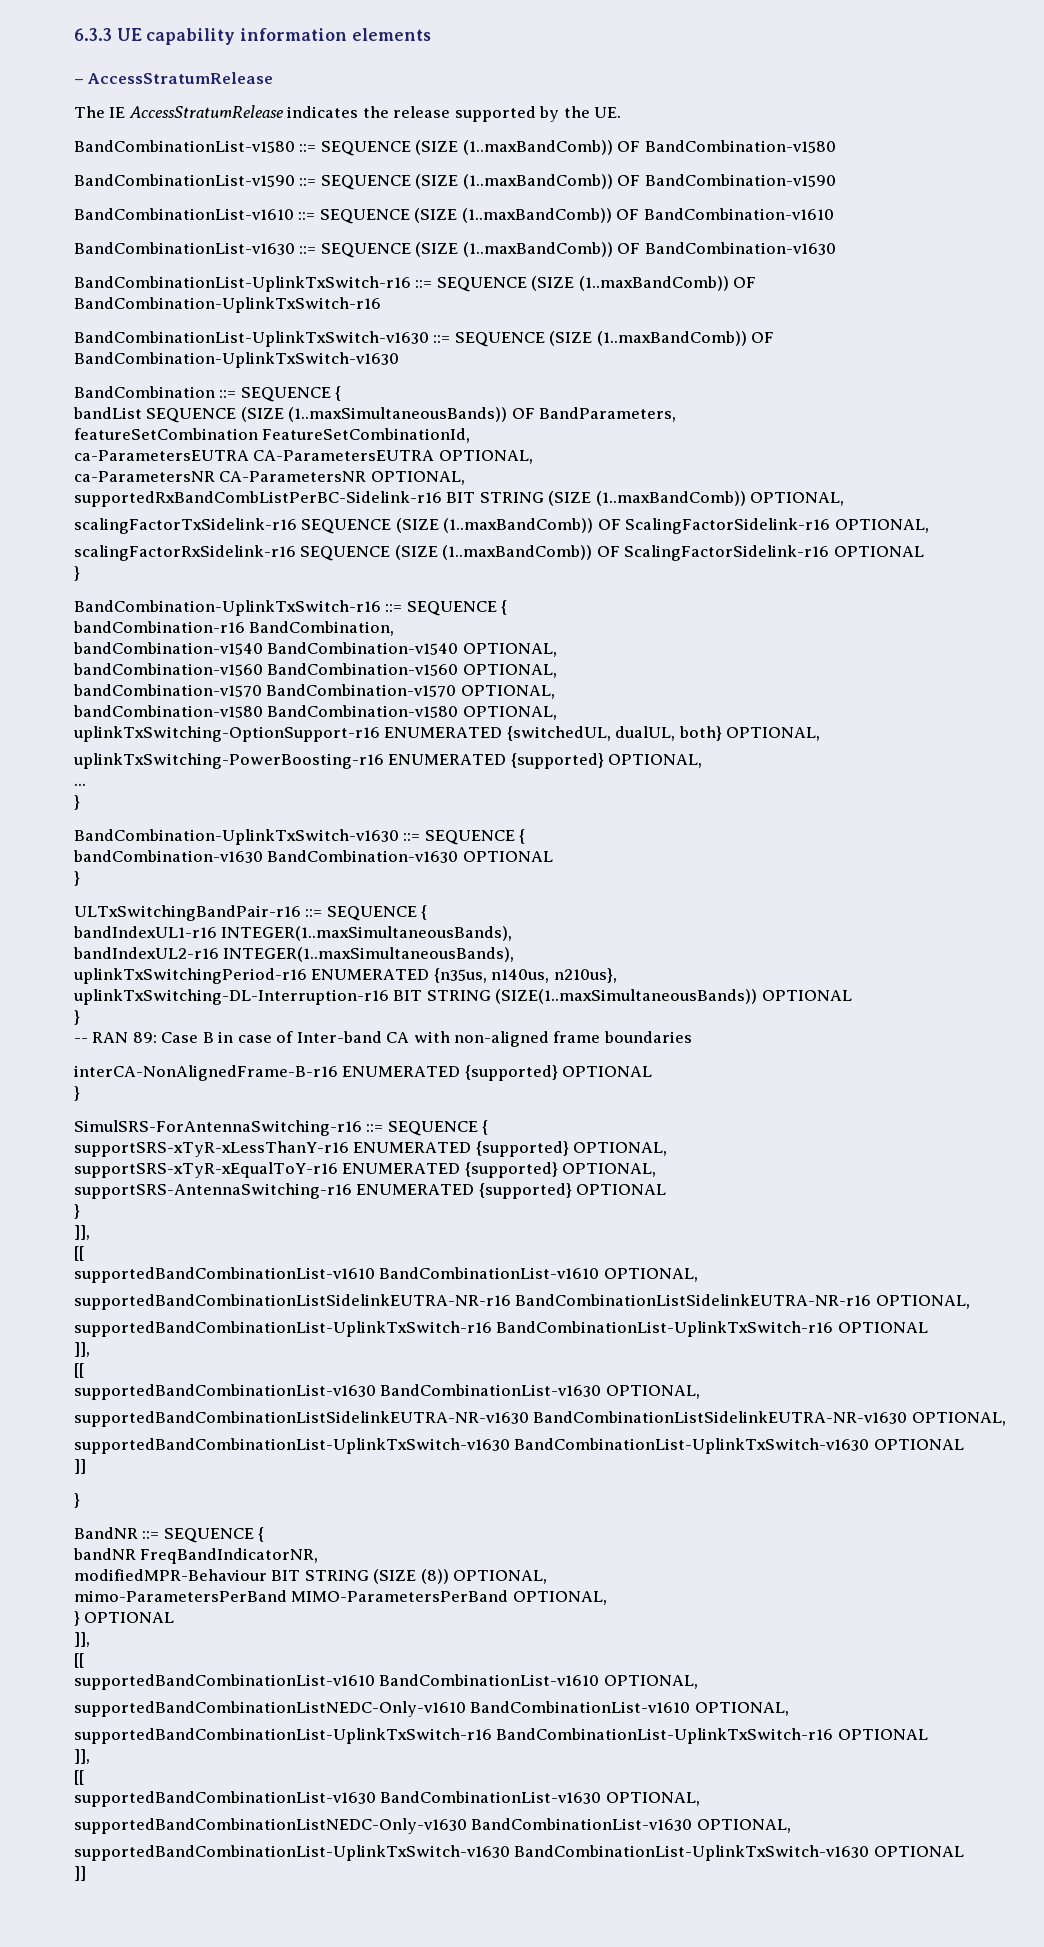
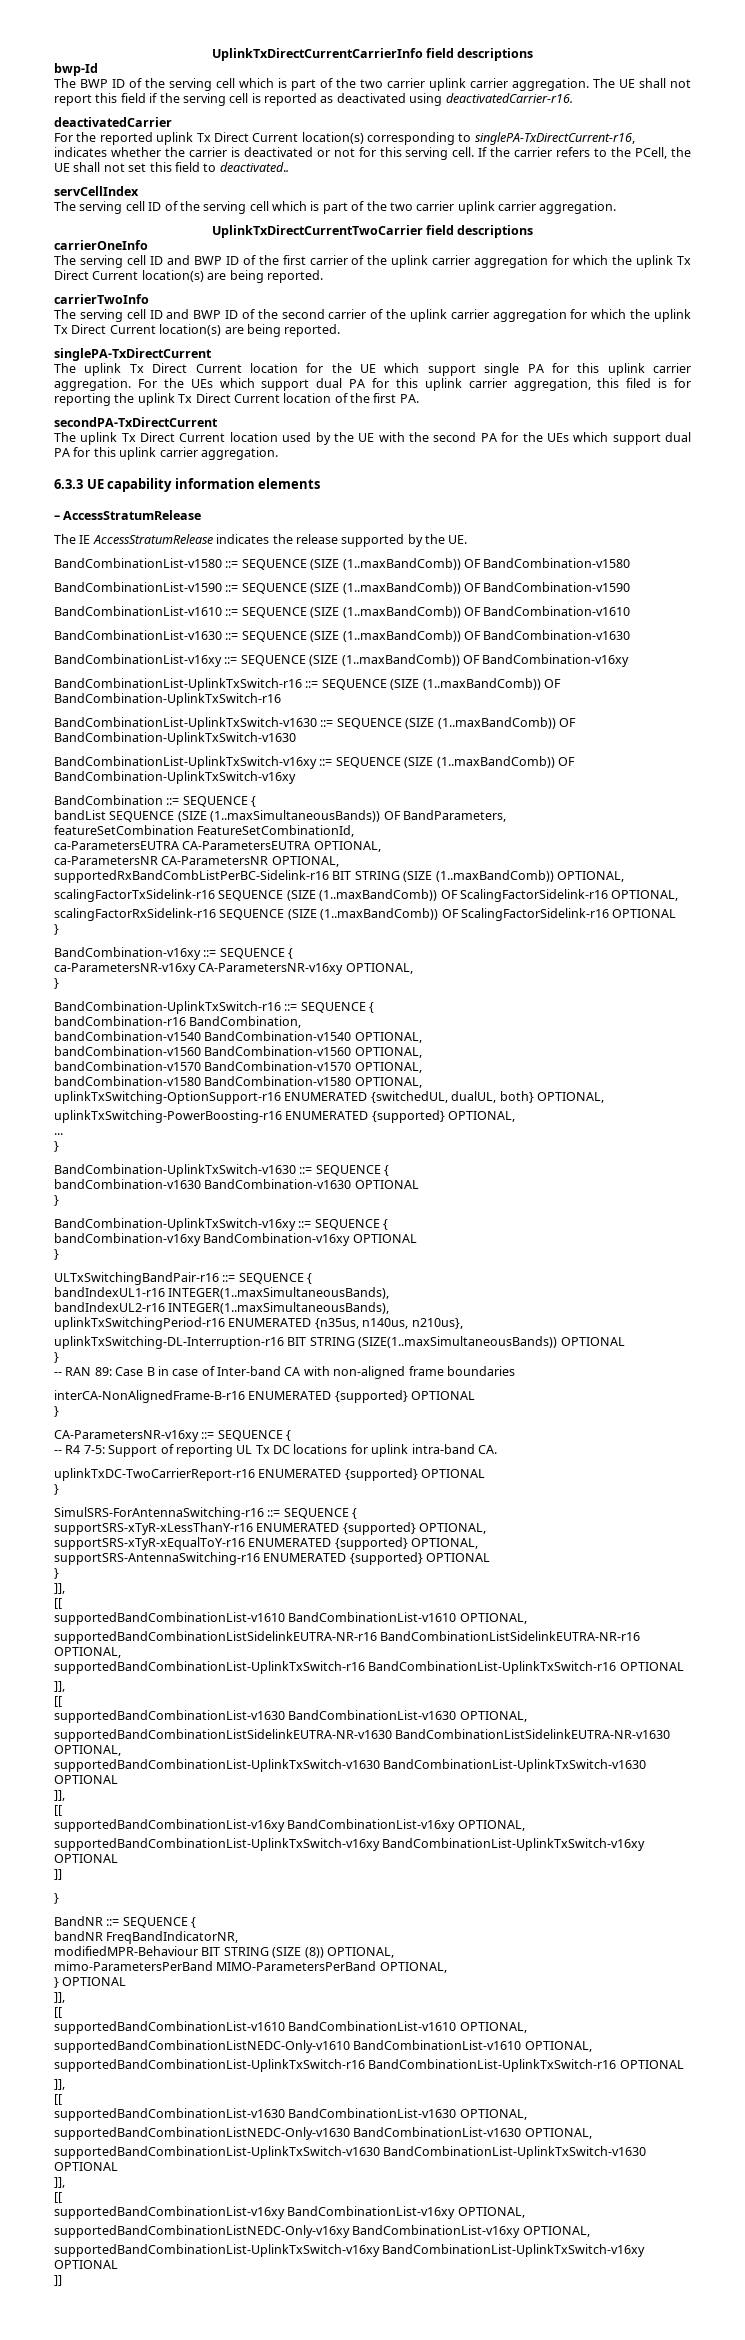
(74, 34) none -> [211,48,534,61] [54,63,98,76] [54,78,691,91] [54,93,573,106] [54,117,172,127] [54,132,635,145] [54,147,692,160] [54,162,289,172] [54,186,139,196] [54,201,617,214] [211,225,534,238] [54,240,148,250] [54,255,691,268] [54,270,323,283] [54,294,149,304] [54,309,692,322] [54,324,341,337] [54,348,212,361] [54,363,691,376] [54,378,691,391] [54,393,419,406] [54,417,218,427] [54,432,691,445] [54,447,278,460] UplinkTxDirectCurrentCarrierInfo field descriptions // bwp-Id // The BWP ID of the serving cell which is part of the two carrier uplink carrier aggregation. The UE shall not report this field if the serving cell is reported as deactivated using deactivatedCarrier-r16. // deactivatedCarrier // For the reported uplink Tx Direct Current location(s) corresponding to singlePA-TxDirectCurrent-r16, indicates whether the carrier is deactivated or not for this serving cell. If the carrier refers to the PCell, the UE shall not set this field to deactivated.. // servCellIndex // The serving cell ID of the serving cell which is part of the two carrier uplink carrier aggregation. // UplinkTxDirectCurrentTwoCarrier field descriptions // carrierOneInfo // The serving cell ID and BWP ID of the first carrier of the uplink carrier aggregation for which the uplink Tx Direct Current location(s) are being reported. // carrierTwoInfo // The serving cell ID and BWP ID of the second carrier of the uplink carrier aggregation for which the uplink Tx Direct Current location(s) are being reported. // singlePA-TxDirectCurrent // The uplink Tx Direct Current location for the UE which support single PA for this uplink carrier aggregation. For the UEs which support dual PA for this uplink carrier aggregation, this filed is for reporting the uplink Tx Direct Current location of the first PA. // secondPA-TxDirectCurrent // The uplink Tx Direct Current location used by the UE with the second PA for the UEs which support dual PA for this uplink carrier aggregation. //
(836, 248) none -> [54,654,630,667] // BandCombinationList-v16xy ::= SEQUENCE (SIZE (1..maxBandComb)) OF BandCombination-v16xy
(399, 360) none -> [54,756,575,769] [54,771,296,784] // BandCombinationList-UplinkTxSwitch-v16xy ::= SEQUENCE (SIZE (1..maxBandComb)) OF BandCombination-UplinkTxSwitch-v16xy
(80, 573) none -> [54,947,294,960] [54,963,413,975] [54,978,59,989] // BandCombination-v16xy ::= SEQUENCE { // ca-ParametersNR-v16xy CA-ParametersNR-v16xy OPTIONAL, // }
(80, 878) none -> [54,1218,389,1231] [54,1233,417,1246] [54,1249,59,1260] // BandCombination-UplinkTxSwitch-v16xy ::= SEQUENCE { // bandCombination-v16xy BandCombination-v16xy OPTIONAL // }
(80, 1093) none -> [54,1430,292,1442] [54,1444,497,1457] [54,1468,486,1481] [54,1484,59,1495] // CA-ParametersNR-v16xy ::= SEQUENCE { // -- R4 7-5: Support of reporting UL Tx DC locations for uplink intra-band CA. // uplinkTxDC-TwoCarrierReport-r16 ENUMERATED {supported} OPTIONAL // }
(964, 1444) none -> [54,1790,65,1801] [54,1805,62,1816] [54,1819,525,1832] [54,1838,646,1851] [54,1854,118,1863] // ]], // [[ // supportedBandCombinationList-v16xy BandCombinationList-v16xy OPTIONAL, // supportedBandCombinationList-UplinkTxSwitch-v16xy BandCombinationList-UplinkTxSwitch-v16xy OPTIONAL
(964, 1851) none -> [54,2177,65,2188] [54,2192,62,2203] [54,2206,525,2219] [54,2225,590,2238] [54,2244,646,2257] [54,2260,118,2269] // ]], // [[ // supportedBandCombinationList-v16xy BandCombinationList-v16xy OPTIONAL, // supportedBandCombinationListNEDC-Only-v16xy BandCombinationList-v16xy OPTIONAL, // supportedBandCombinationList-UplinkTxSwitch-v16xy BandCombinationList-UplinkTxSwitch-v16xy OPTIONAL

